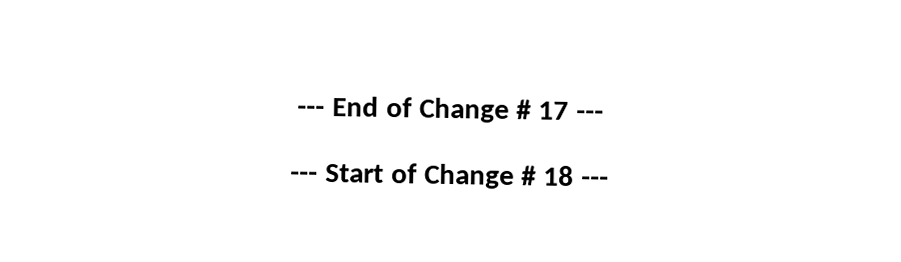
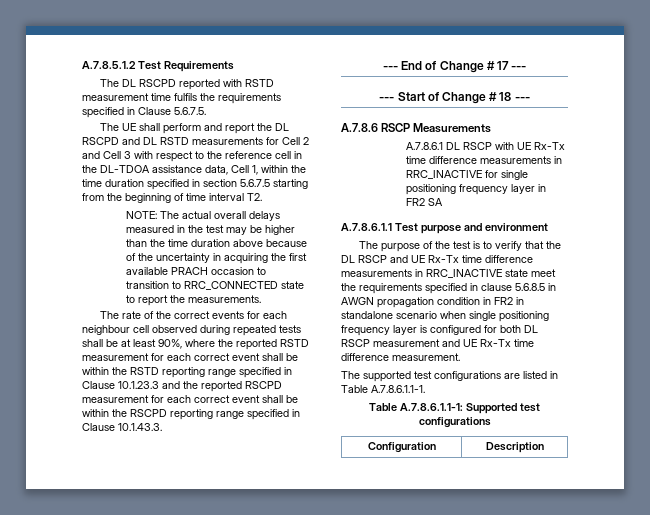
(297, 110) none -> [82,61,234,72] [100,79,275,90] [82,93,281,104] [82,107,206,118] [100,123,290,134] [82,137,309,145] [82,151,302,162] [82,165,306,175] [82,179,308,190] [82,193,262,203] [125,211,280,221] [125,225,295,235] [125,239,307,247] [125,253,307,264] [125,267,266,275] [125,281,304,290] [125,295,261,306] [100,311,288,319] [82,325,301,336] [82,339,309,350] [82,353,298,361] [82,367,292,378] [82,381,282,392] [82,395,298,403] [82,409,300,420] [82,423,162,431] A.7.8.5.1.2 Test Requirements // The DL RSCPD reported with RSTD measurement time fulfils the requirements specified in Clause 5.6.7.5. // The UE shall perform and report the DL RSCPD and DL RSTD measurements for Cell 2 and Cell 3 with respect to the reference cell in the DL-TDOA assistance data, Cell 1, within the time duration specified in section 5.6.7.5 starting from the beginning of time interval T2. // NOTE: The actual overall delays measured in the test may be higher than the time duration above because of the uncertainty in acquiring the first available PRACH occasion to transition to RRC_CONNECTED state to report the measurements. // The rate of the correct events for each neighbour cell observed during repeated tests shall be at least 90%, where the reported RSTD measurement for each correct event shall be within the RSTD reporting range specified in Clause 10.1.23.3 and the reported RSCPD measurement for each correct event shall be within the RSCPD reporting range specified in Clause 10.1.43.3. //
(609, 181) none -> [341,123,492,133] [406,142,566,150] [406,156,563,164] [406,170,529,180] [406,184,547,195] [406,198,444,206] [341,223,548,234] [359,241,562,252] [341,255,533,263] [341,269,556,278] [341,283,556,294] [341,297,524,308] [341,311,549,322] [341,325,538,336] [341,339,534,347] [341,353,460,361] [341,371,558,382] [341,385,425,393] [369,403,540,414] [418,417,491,428] [367,442,436,453] [485,442,544,453] // A.7.8.6 RSCP Measurements // A.7.8.6.1 DL RSCP with UE Rx-Tx time difference measurements in RRC_INACTIVE for single positioning frequency layer in FR2 SA // A.7.8.6.1.1 Test purpose and environment // The purpose of the test is to verify that the DL RSCP and UE Rx-Tx time difference measurements in RRC_INACTIVE state meet the requirements specified in clause 5.6.8.5 in AWGN propagation condition in FR2 in standalone scenario when single positioning frequency layer is configured for both DL RSCP measurement and UE Rx-Tx time difference measurement. // The supported test configurations are listed in Table A.7.8.6.1.1-1. // Table A.7.8.6.1.1-1: Supported test configurations // Configuration | Description

